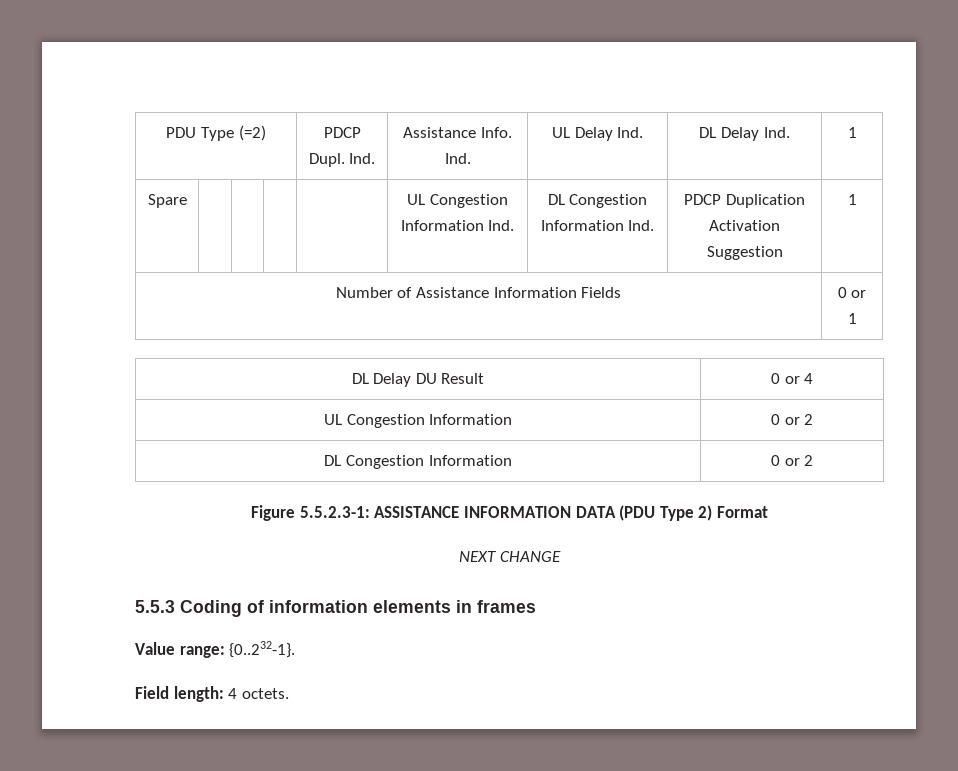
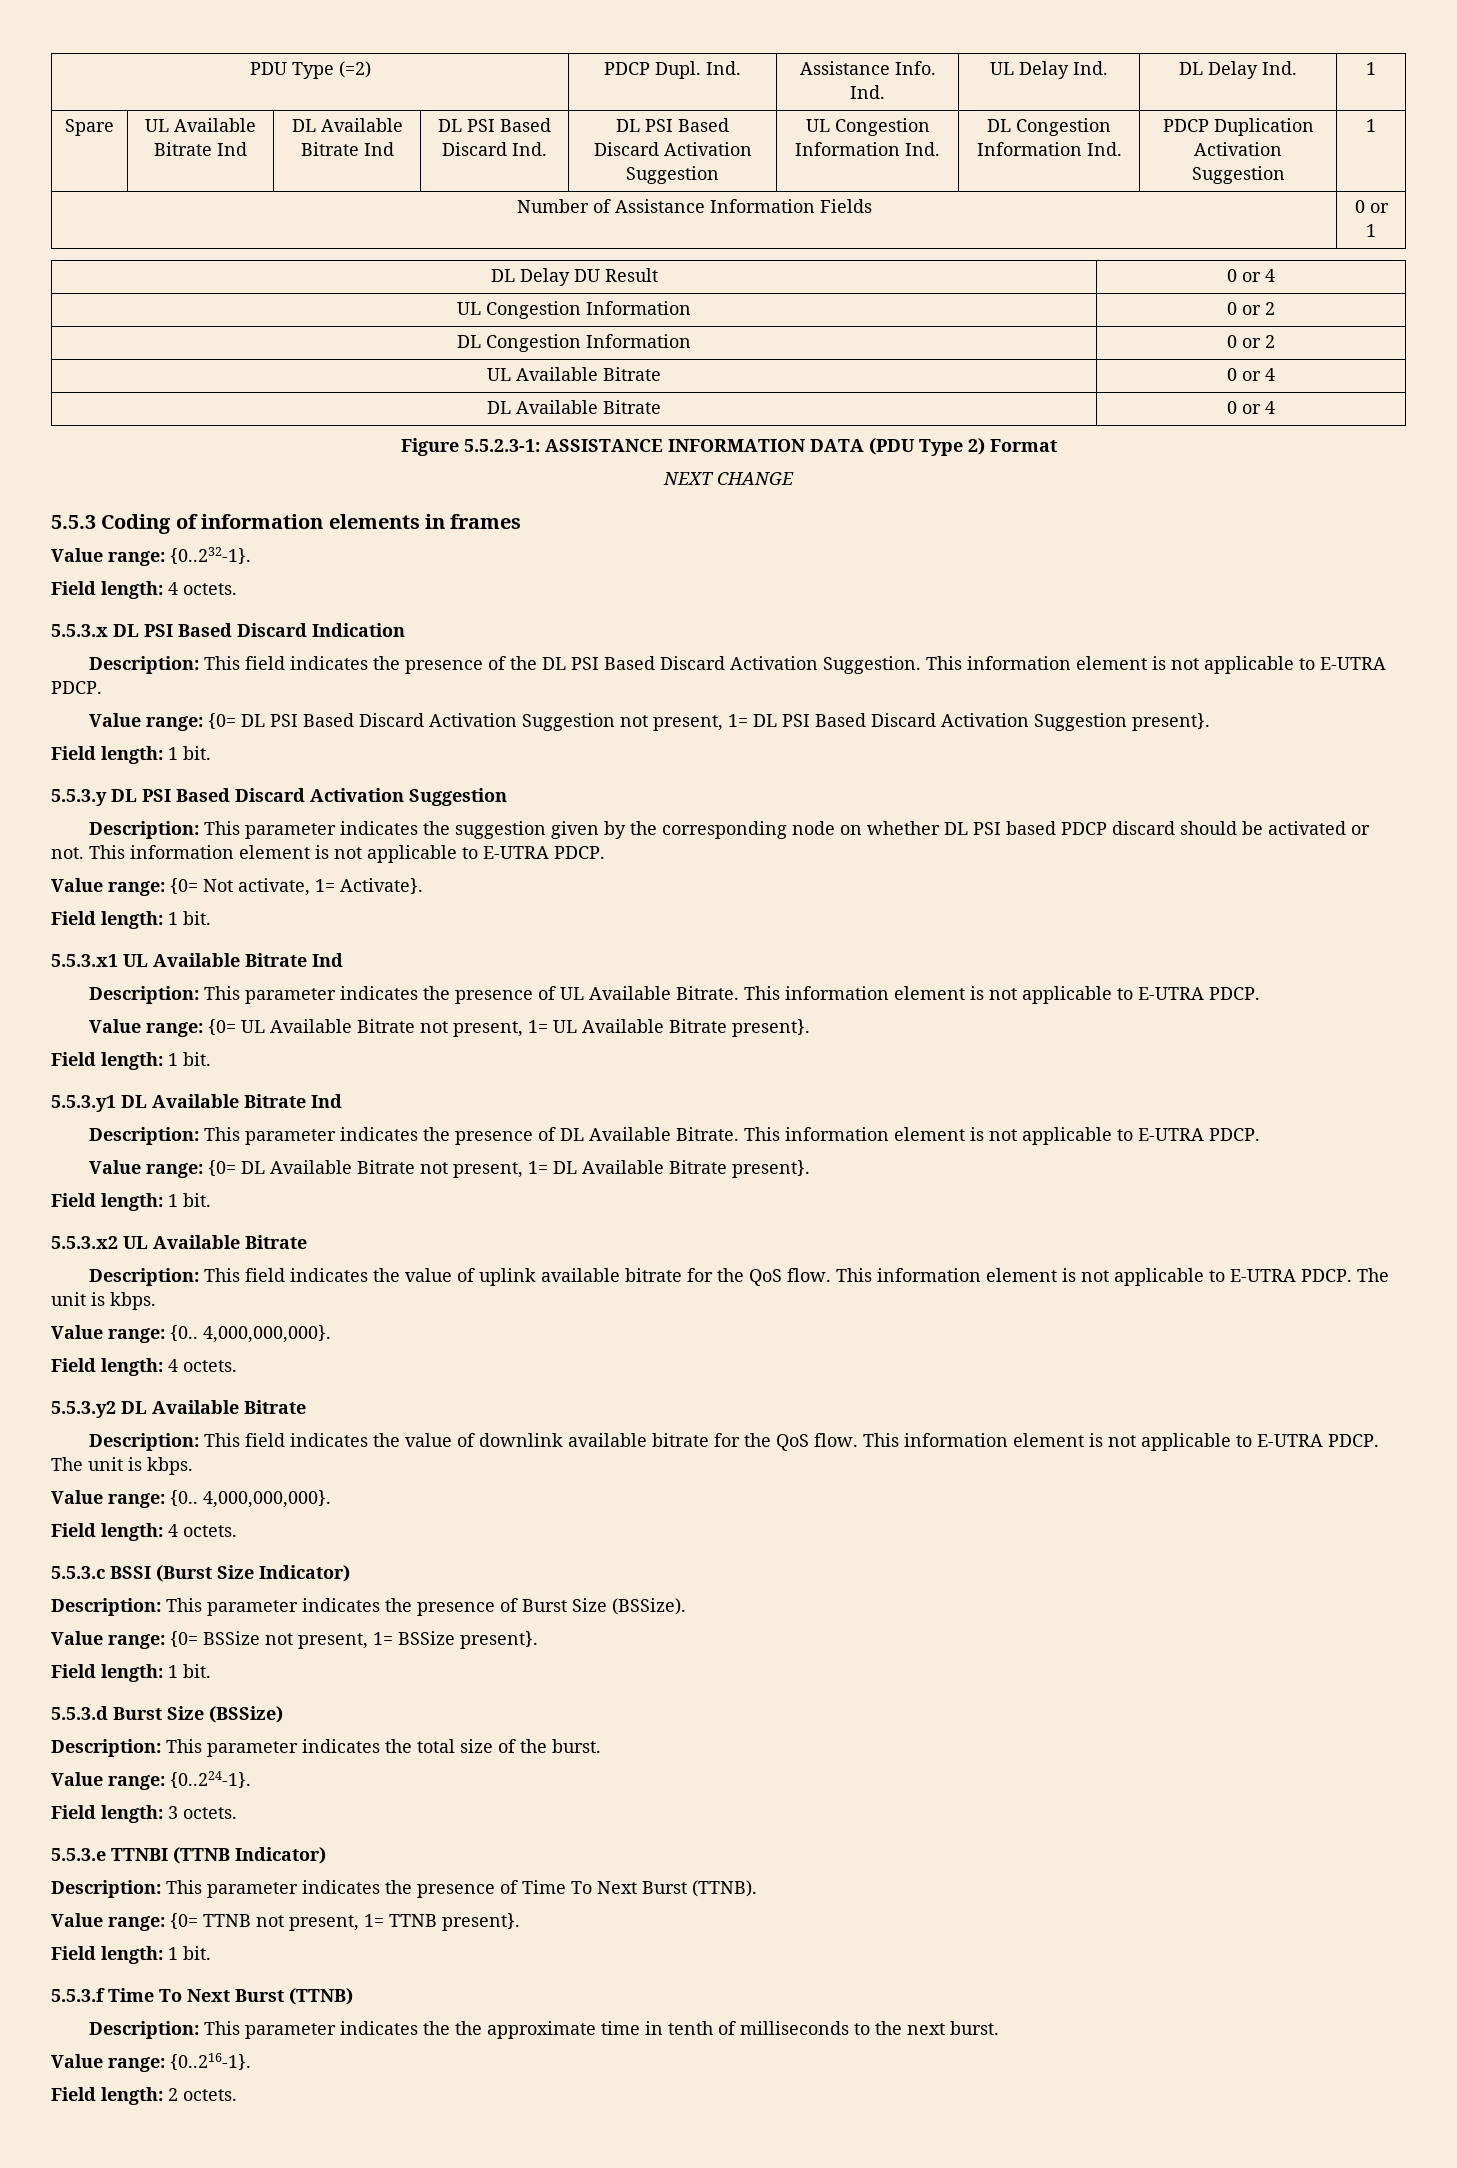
(187, 201) | | | -> [145,118,256,132] [154,142,247,156] [291,118,403,132] [300,142,394,156] [438,118,551,132] [442,142,547,156] [615,118,729,132] [593,142,752,156] [625,166,719,184] UL Available Bitrate Ind | DL Available Bitrate Ind | DL PSI Based Discard Ind. | DL PSI Based Discard Activation Suggestion
(814, 460) none -> [487,367,661,381] [1227,368,1275,381] [487,400,661,414] [1227,401,1275,414] // UL Available Bitrate | 0 or 4 // DL Available Bitrate | 0 or 4
(289, 693) none -> [51,623,405,637] [88,656,1386,674] [51,681,102,694] [88,713,1210,731] [51,746,211,764] [51,788,507,806] [88,821,1370,839] [51,845,605,863] [51,878,423,896] [51,911,211,929] [51,953,343,967] [88,986,1260,1004] [88,1019,810,1037] [51,1052,211,1070] [51,1094,342,1112] [88,1127,1260,1145] [88,1160,810,1178] [51,1193,211,1211] [51,1235,307,1249] [88,1268,1389,1286] [51,1292,156,1310] [51,1325,331,1343] [51,1358,237,1376] [51,1400,306,1418] [88,1433,1379,1451] [51,1457,193,1475] [51,1490,331,1508] [51,1523,237,1541] [51,1565,350,1582] [51,1598,686,1616] [51,1631,538,1649] [51,1664,211,1682] [51,1706,283,1723] [51,1739,601,1757] [51,1771,251,1790] [51,1805,237,1823] [51,1847,326,1864] [51,1880,757,1898] [51,1913,520,1931] [51,1946,211,1964] [51,1988,353,2005] [88,2021,999,2039] [51,2053,251,2072] [51,2087,237,2105] // 5.5.3.x DL PSI Based Discard Indication // Description: This field indicates the presence of the DL PSI Based Discard Activation Suggestion. This information element is not applicable to E-UTRA PDCP. // Value range: {0= DL PSI Based Discard Activation Suggestion not present, 1= DL PSI Based Discard Activation Suggestion present}. // Field length: 1 bit. // 5.5.3.y DL PSI Based Discard Activation Suggestion // Description: This parameter indicates the suggestion given by the corresponding node on whether DL PSI based PDCP discard should be activated or not. This information element is not applicable to E-UTRA PDCP. // Value range: {0= Not activate, 1= Activate}. // Field length: 1 bit. // 5.5.3.x1 UL Available Bitrate Ind // Description: This parameter indicates the presence of UL Available Bitrate. This information element is not applicable to E-UTRA PDCP. // Value range: {0= UL Available Bitrate not present, 1= UL Available Bitrate present}. // Field length: 1 bit. // 5.5.3.y1 DL Available Bitrate Ind // Description: This parameter indicates the presence of DL Available Bitrate. This information element is not applicable to E-UTRA PDCP. // Value range: {0= DL Available Bitrate not present, 1= DL Available Bitrate present}. // Field length: 1 bit. // 5.5.3.x2 UL Available Bitrate // Description: This field indicates the value of uplink available bitrate for the QoS flow. This information element is not applicable to E-UTRA PDCP. The unit is kbps. // Value range: {0.. 4,000,000,000}. // Field length: 4 octets. // 5.5.3.y2 DL Available Bitrate // Description: This field indicates the value of downlink available bitrate for the QoS flow. This information element is not applicable to E-UTRA PDCP. The unit is kbps. // Value range: {0.. 4,000,000,000}. // Field length: 4 octets. // 5.5.3.c BSSI (Burst Size Indicator) // Description: This parameter indicates the presence of Burst Size (BSSize). // Value range: {0= BSSize not present, 1= BSSize present}. // Field length: 1 bit. // 5.5.3.d Burst Size (BSSize) // Description: This parameter indicates the total size of the burst. // Value range: {0..224-1}. // Field length: 3 octets. // 5.5.3.e TTNBI (TTNB Indicator) // Description: This parameter indicates the presence of Time To Next Burst (TTNB). // Value range: {0= TTNB not present, 1= TTNB present}. // Field length: 1 bit. // 5.5.3.f Time To Next Burst (TTNB) // Description: This parameter indicates the the approximate time in tenth of milliseconds to the next burst. // Value range: {0..216-1}. // Field length: 2 octets.

